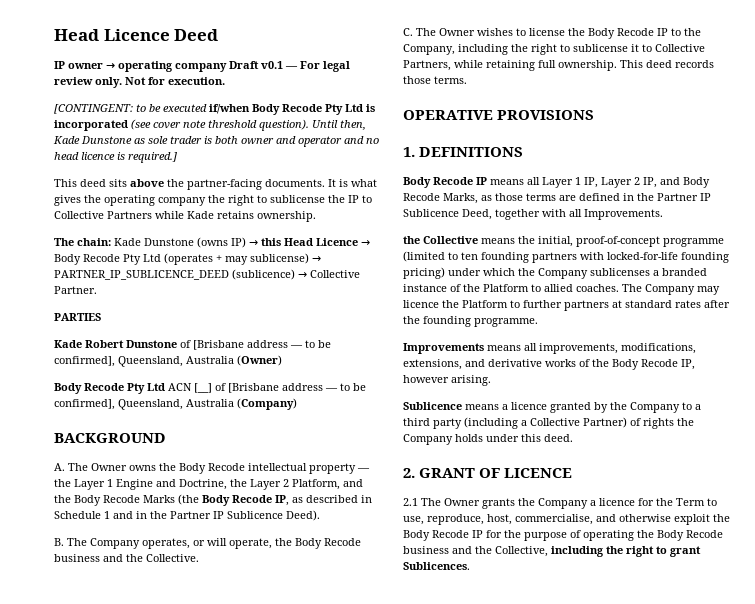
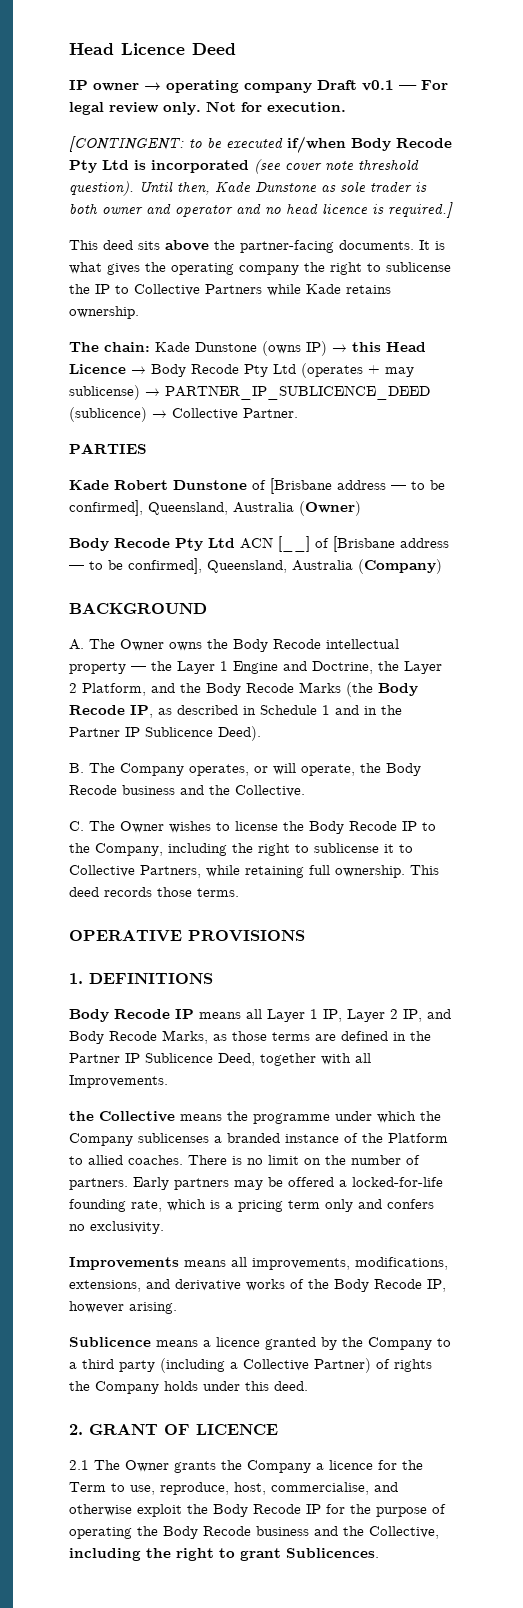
[538,236,724,247] [403,251,729,263] [403,267,445,279] initial, proof-of-concept programme (limited to ten founding partners with locked-for-life founding pricing) -> [253,1113,330,1124] programme
[622,284,720,295] [403,300,730,311] [403,316,538,327] The Company may licence the Platform to further partners at standard rates after the founding programme. -> [188,1155,420,1165] [69,1177,443,1190] [69,1199,434,1212] [69,1221,164,1234] There is no limit on the number of partners. Early partners may be offered a locked-for-life founding rate, which is a pricing term only and confers no exclusivity.

